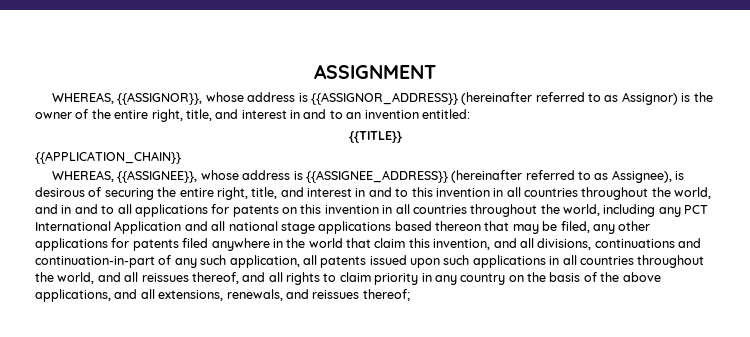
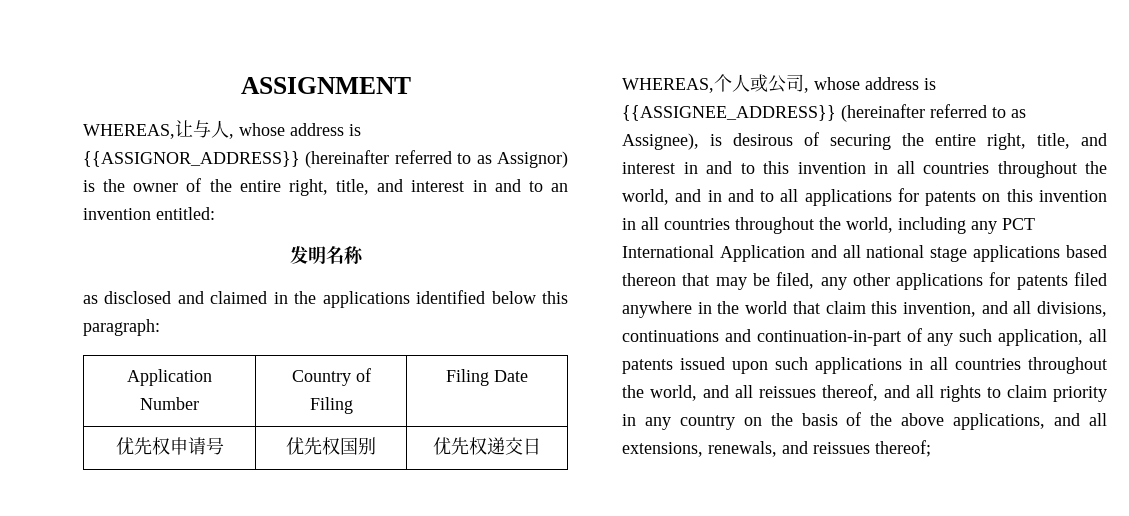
[117,92,203,105] {{ASSIGNOR}}, -> [175,120,234,139] 让与人,
[348,131,402,143] [35,151,181,164] [52,170,198,183] {{TITLE}} // {{APPLICATION_CHAIN}} // WHEREAS, {{ASSIGNEE}}, -> [289,246,364,264] [83,290,568,308] [83,319,160,336] [127,369,212,386] [140,397,199,410] [291,368,371,386] [309,397,353,414] [446,369,528,386] [115,437,224,455] [286,437,376,455] [433,437,541,455] [622,74,809,93] 发明名称 // as disclosed and claimed in the applications identified below this paragraph: // Application Number | Country of Filing | Filing Date // 优先权申请号 | 优先权国别 | 优先权递交日 // WHEREAS,个人或公司,

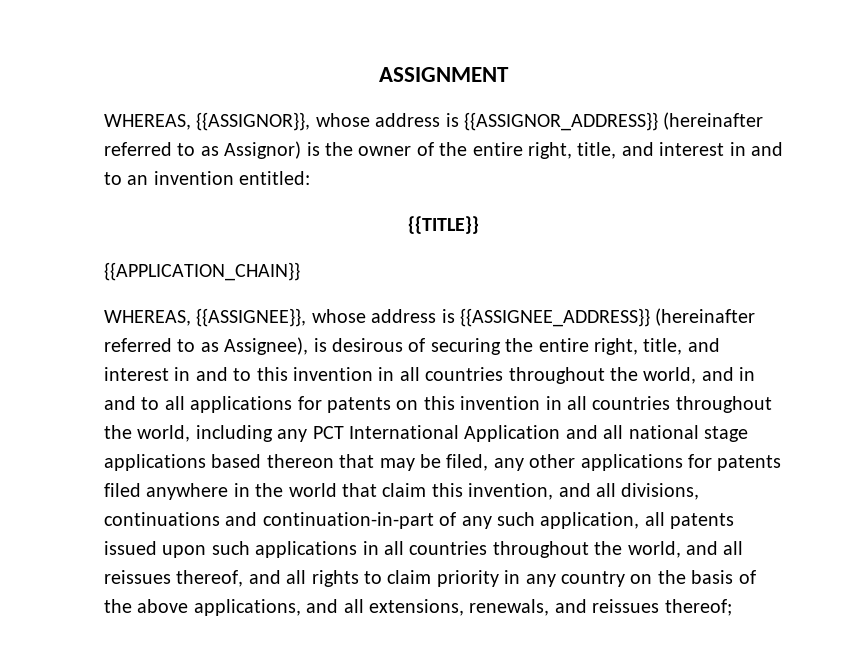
[175,120,234,139] 让与人, -> [196,112,311,131] {{ASSIGNOR}},
[289,246,364,264] [83,290,568,308] [83,319,160,336] [127,369,212,386] [140,397,199,410] [291,368,371,386] [309,397,353,414] [446,369,528,386] [115,437,224,455] [286,437,376,455] [433,437,541,455] [622,74,809,93] 发明名称 // as disclosed and claimed in the applications identified below this paragraph: // Application Number | Country of Filing | Filing Date // 优先权申请号 | 优先权国别 | 优先权递交日 // WHEREAS,个人或公司, -> [408,216,479,234] [104,262,300,281] [104,308,307,327] {{TITLE}} // {{APPLICATION_CHAIN}} // WHEREAS, {{ASSIGNEE}},

